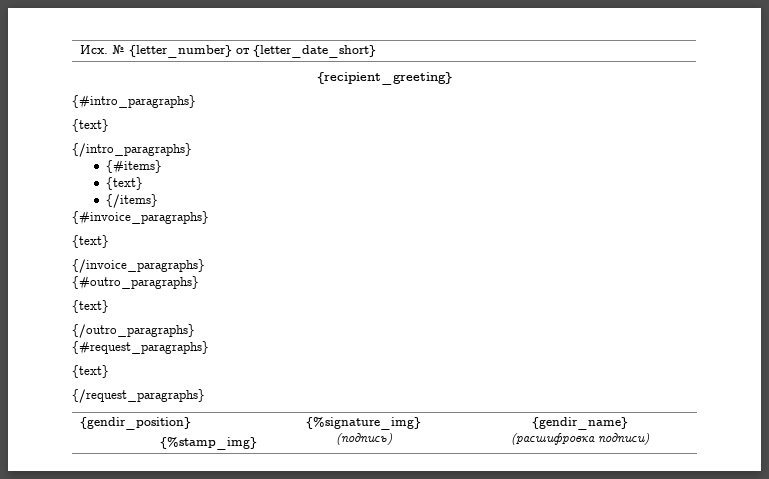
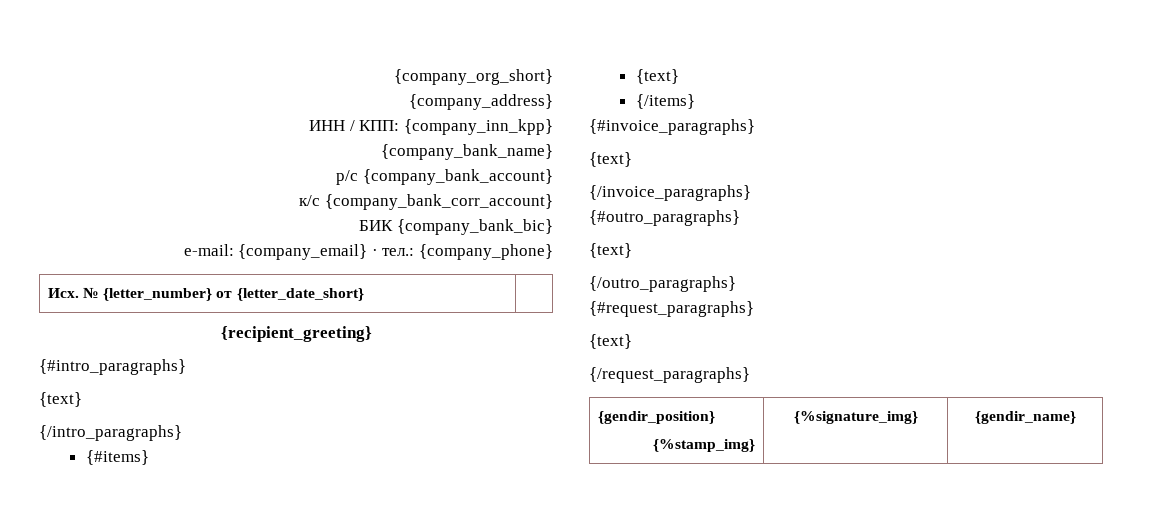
(79, 49) none -> [394,69,553,85] [409,94,553,110] [309,119,553,135] [381,144,553,160] [336,169,553,185] [299,194,553,210] [359,219,553,235] [183,244,553,260] {company_org_short} // {company_address} // ИНН / КПП: {company_inn_kpp} // {company_bank_name} // р/с {company_bank_account} // к/с {company_bank_corr_account} // БИК {company_bank_bic} // e-mail: {company_email} · тел.: {company_phone} //
[335,433,393,445] // (подпись) -> (918, 417) none
[510,433,650,445] // (расшифровка подписи) -> (1076, 417) none

